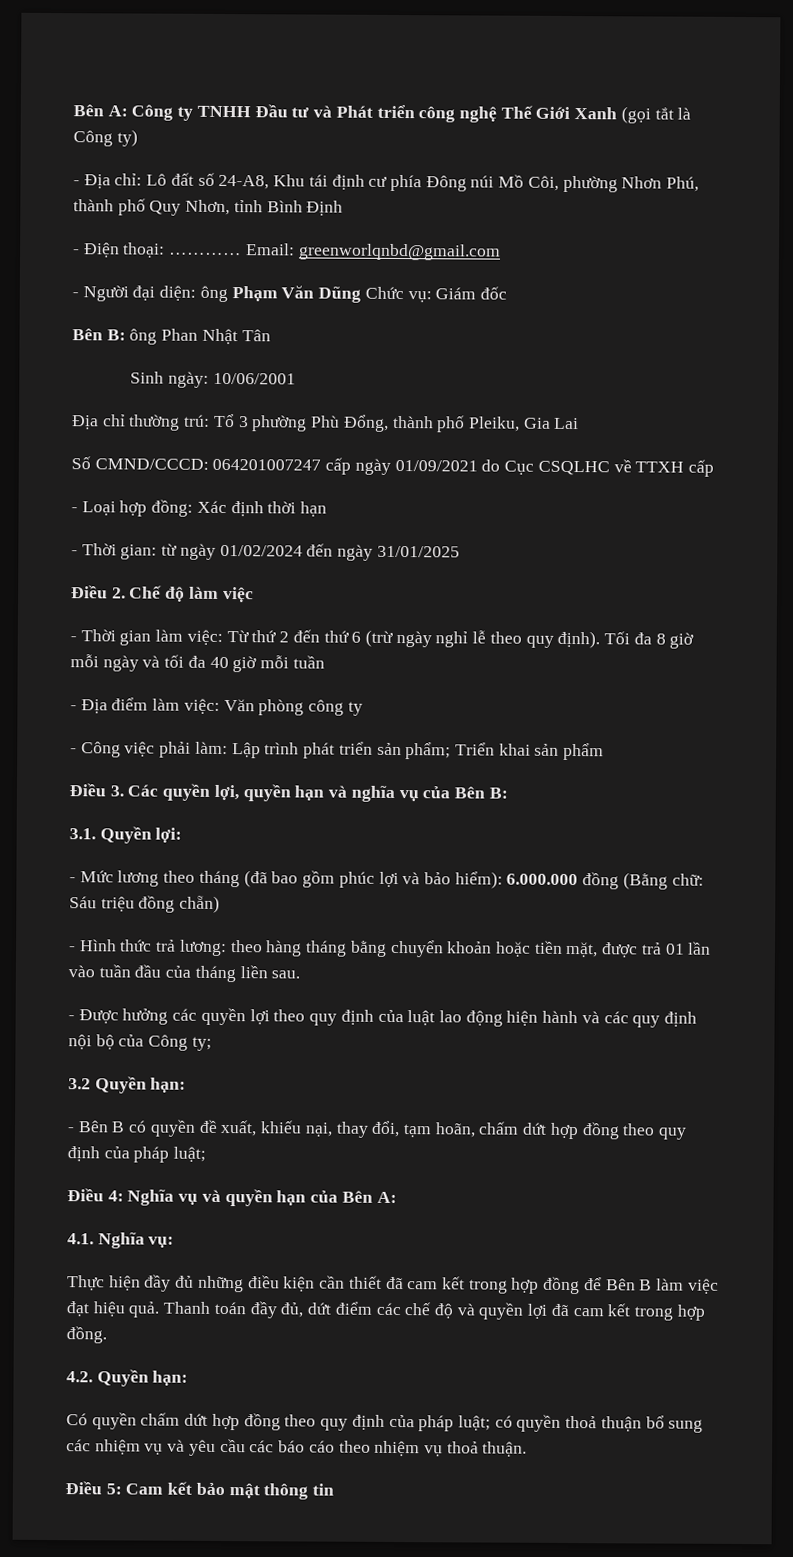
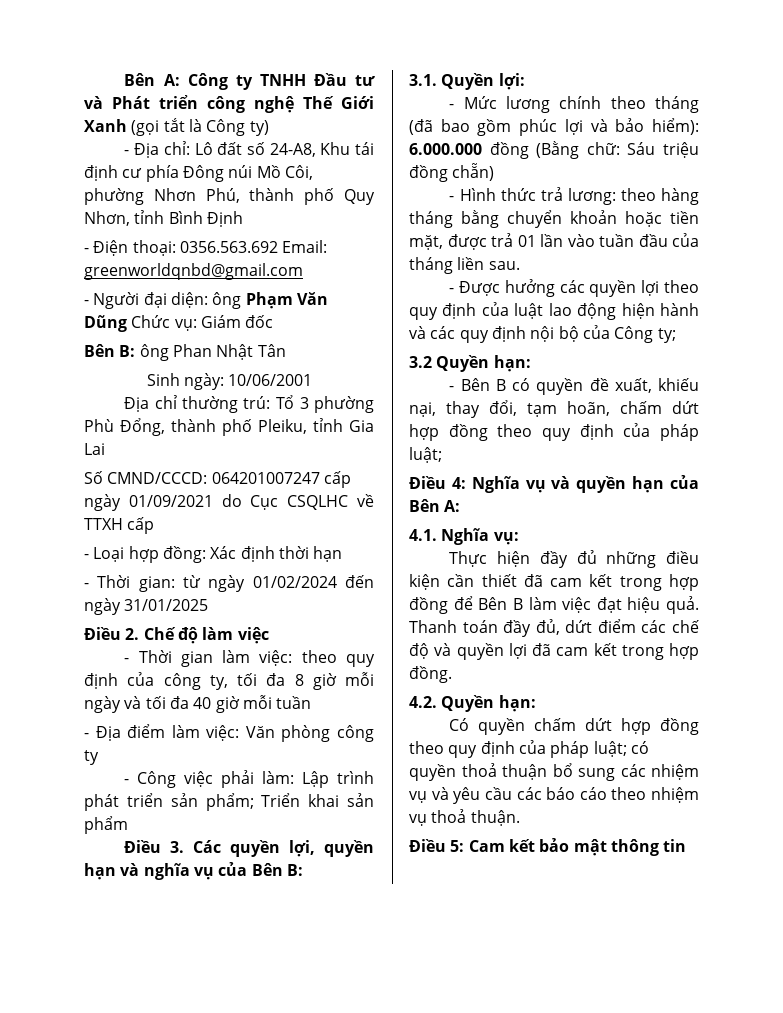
[169,243,501,261] ………… Email: greenworlqnbd@gmail.com -> [179,240,328,253] [84,263,303,280] 0356.563.692 Email: greenworldqnbd@gmail.com
(520, 424) none -> [313,418,343,432] tỉnh
[226,629,631,649] Từ thứ 2 đến thứ 6 (trừ ngày nghỉ lễ theo quy định). Tối -> [301,650,375,667] [84,672,257,690] theo quy định của công ty, tối
(160, 878) none -> [559,96,602,109] chính

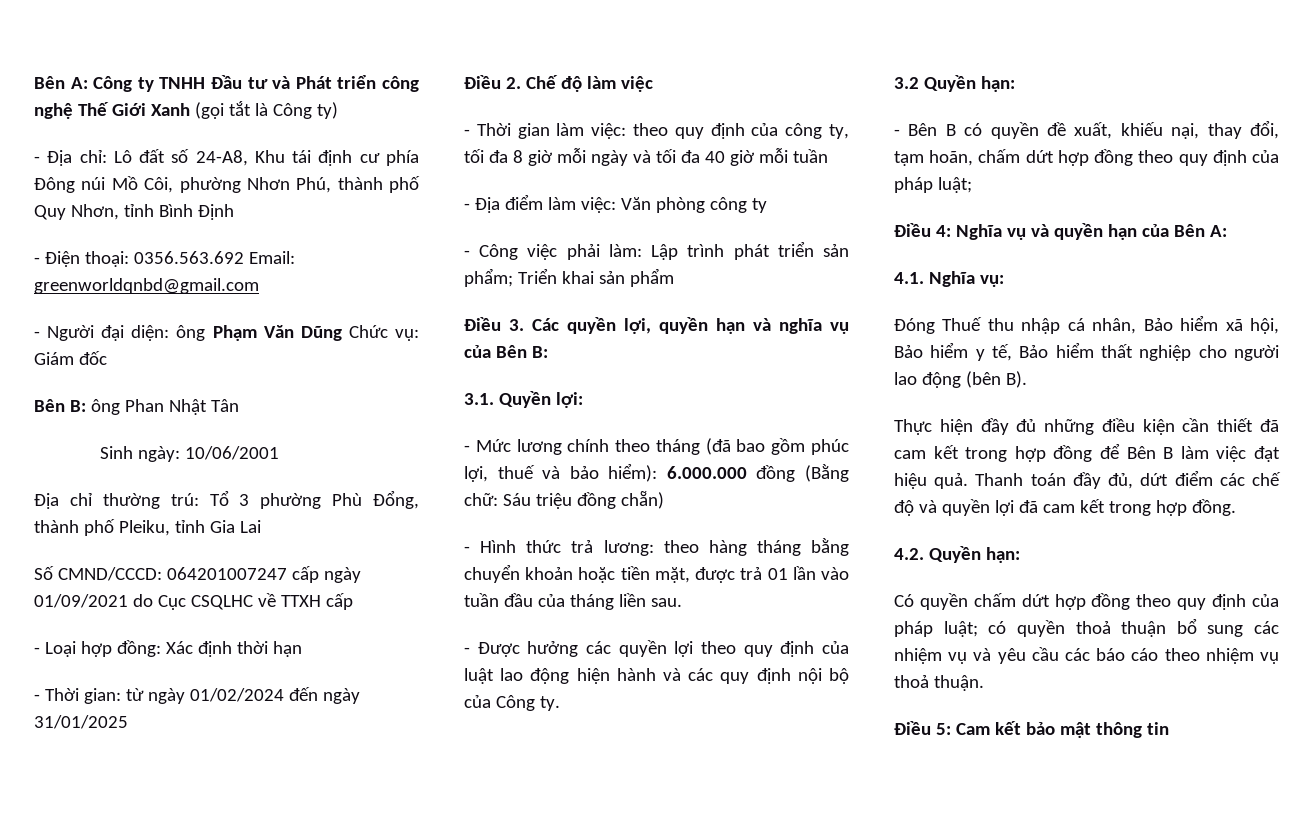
[564,119,583,135] lợi -> [464,465,535,482] lợi, thuế
[657,328,676,343] ty; -> [539,696,560,711] ty.
(519, 538) none -> [894,315,1279,334] [894,342,1279,361] [894,371,1027,388] // Đóng Thuế thu nhập cá nhân, Bảo hiểm xã hội, Bảo hiểm y tế, Bảo hiểm thất nghiệp cho người lao động (bên B).

